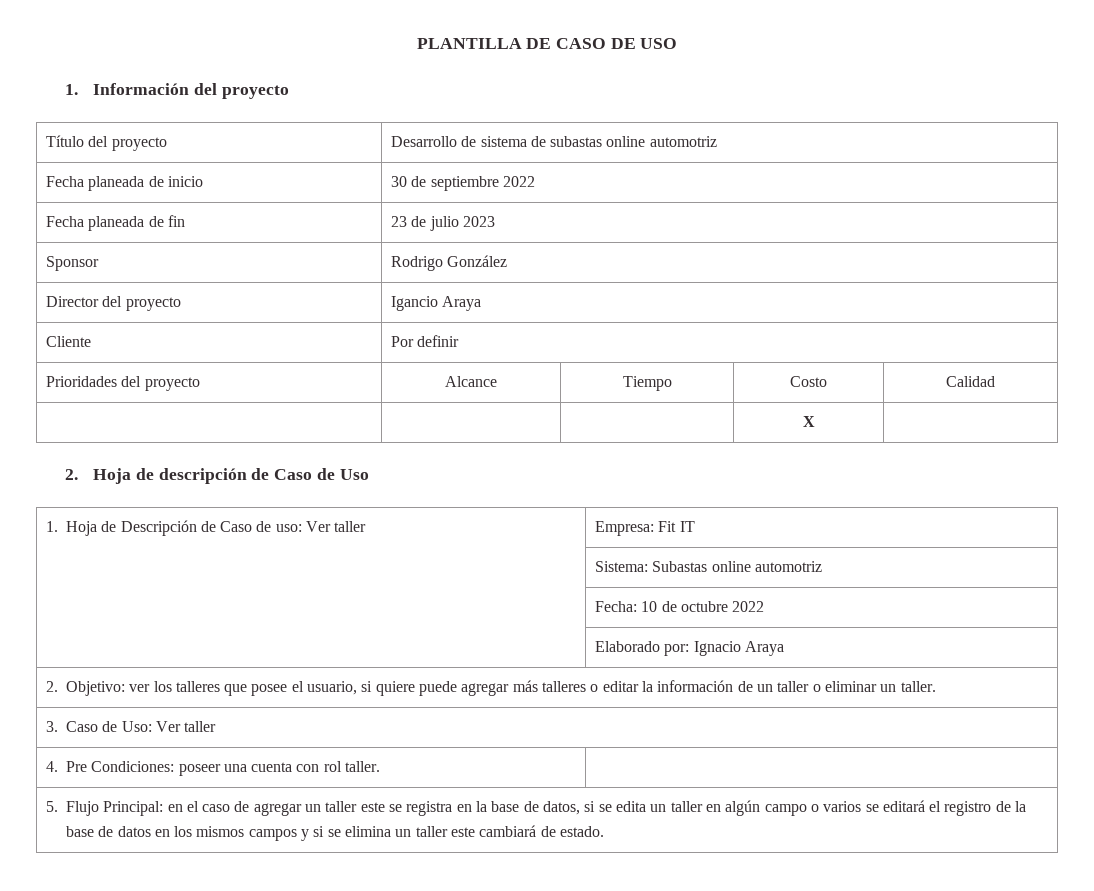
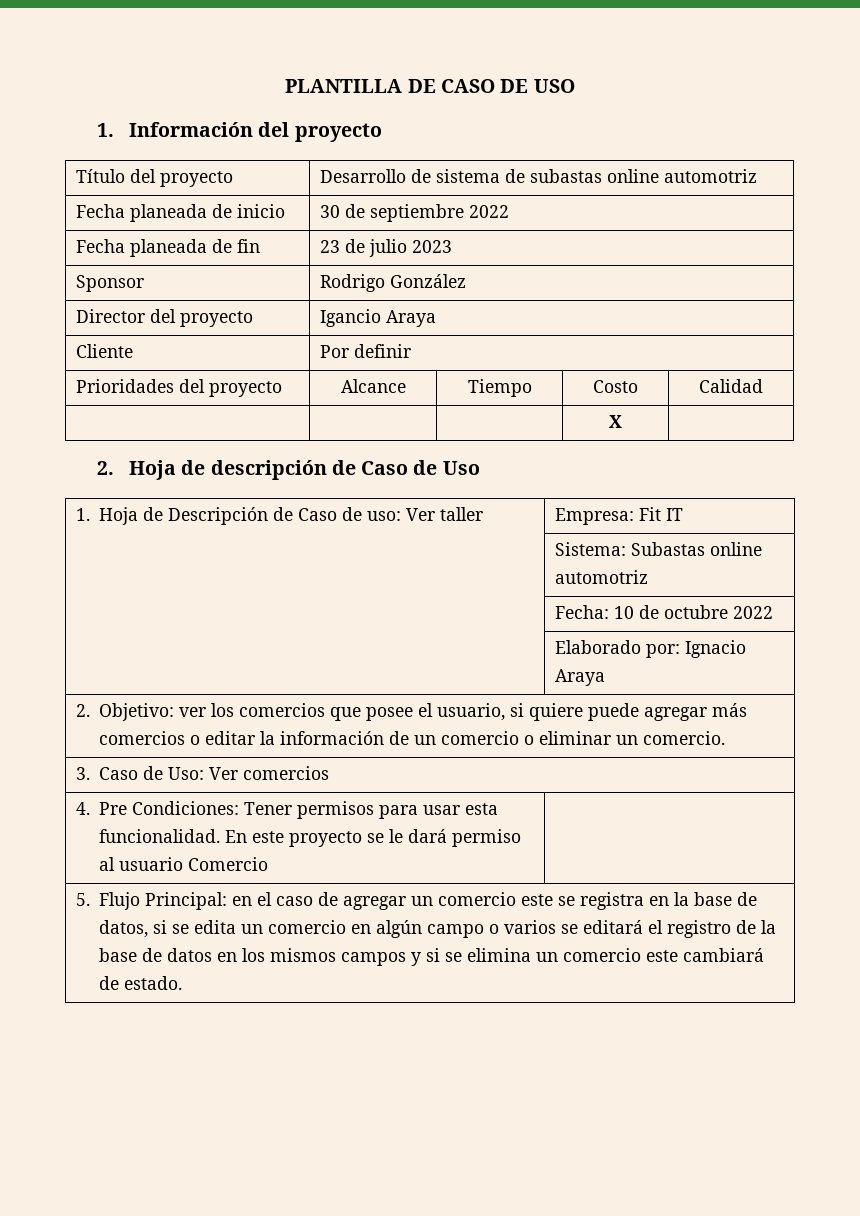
[175,681,220,692] talleres -> [238,703,325,717] comercios
[542,681,587,692] talleres -> [98,731,185,745] comercios
[777,681,810,692] taller -> [440,731,519,745] comercio
[900,681,936,692] taller. -> [642,731,725,745] comercio.
[184,721,217,732] taller -> [242,766,329,780] comercios
[178,761,381,776] poseer una cuenta con rol taller. -> [243,801,498,819] [98,829,521,847] [98,857,268,871] Tener permisos para usar esta funcionalidad. En este proyecto se le dará permiso al usuario Comercio
[325,801,358,812] taller -> [437,892,516,906] comercio
[670,801,703,812] taller -> [267,920,346,934] comercio
[415,826,448,837] taller -> [562,948,641,962] comercio

